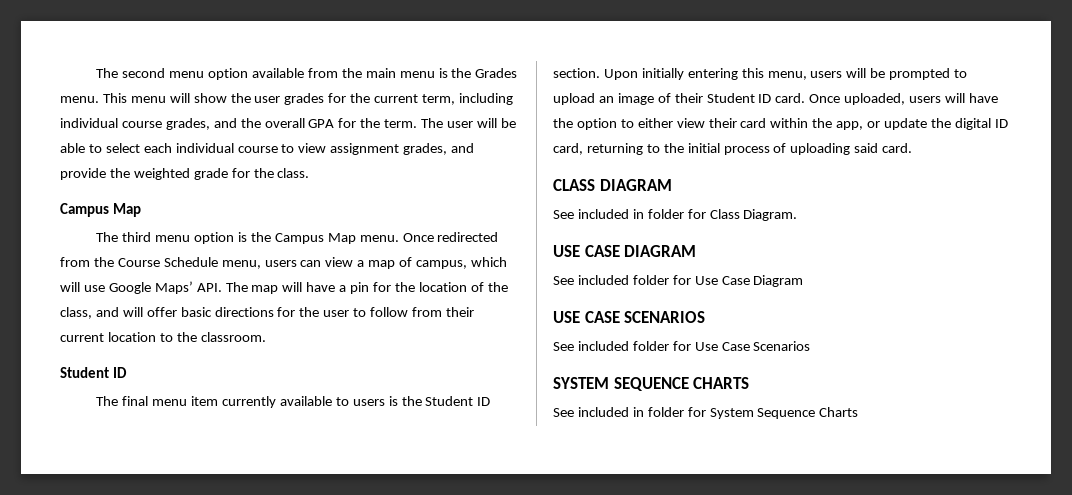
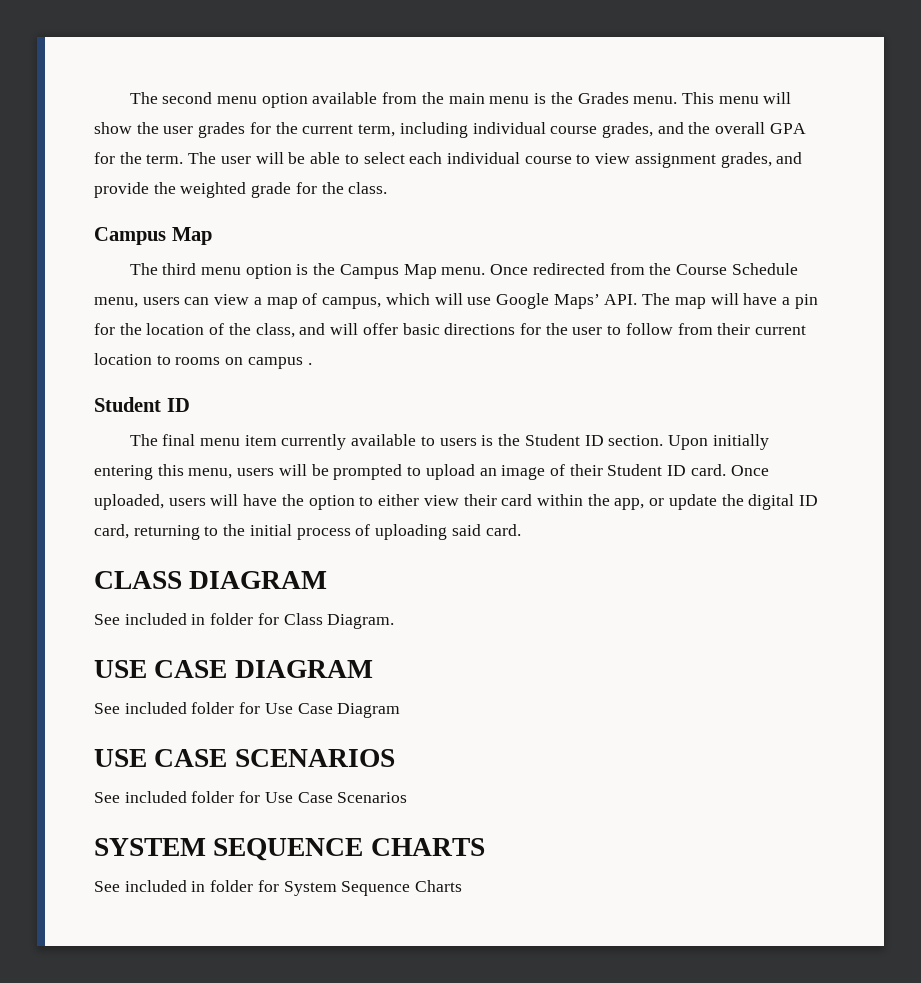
[176,332,266,342] the classroom. -> [175,357,312,369] rooms on campus .

